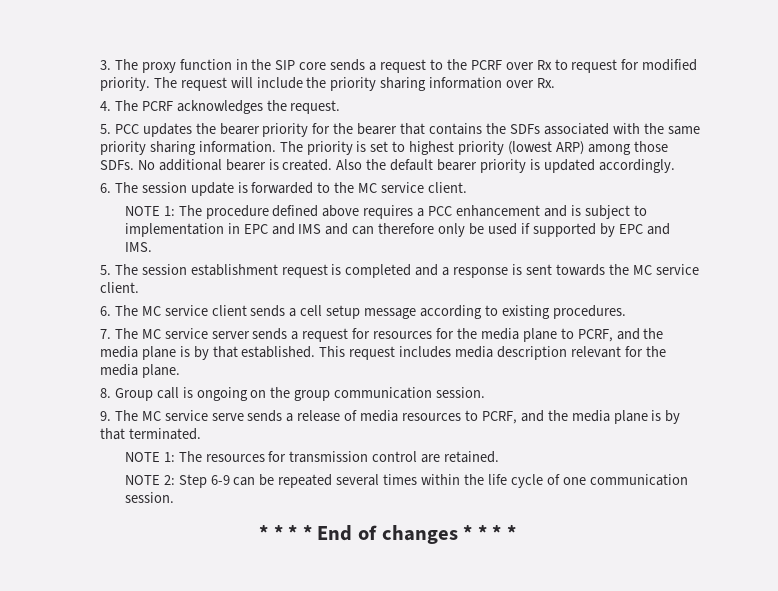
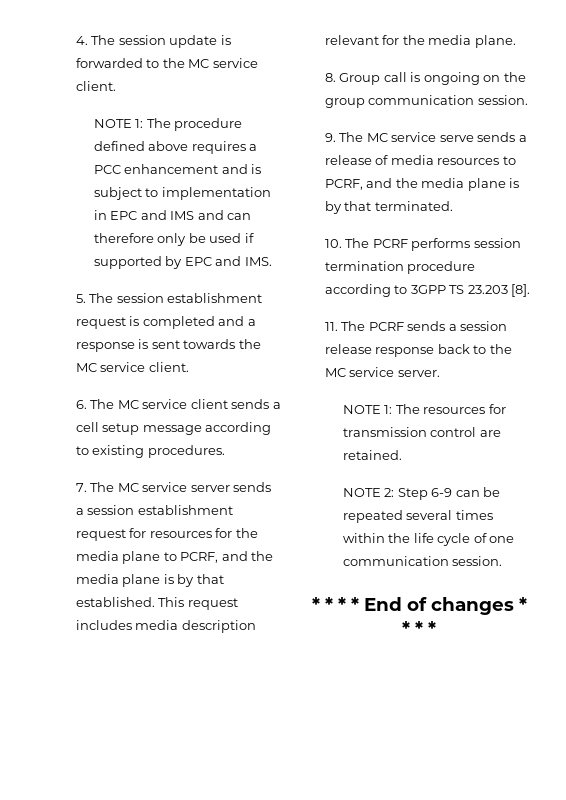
[99,59,698,73] [99,77,556,91] [99,100,341,114] [99,123,700,137] [99,141,668,155] [99,159,675,173] [99,183,111,193] 3. The proxy function in the SIP core sends a request to the PCRF over Rx to request for modified priority. The request will include the priority sharing information over Rx. // 4. The PCRF acknowledges the request. // 5. PCC updates the bearer priority for the bearer that contains the SDFs associated with the same priority sharing information. The priority is set to highest priority (lowest ARP) among those SDFs. No additional bearer is created. Also the default bearer priority is updated accordingly. // 6. -> [75,36,88,45] 4.
(299, 335) none -> [87,505,233,515] session establishment
(201, 434) none -> [324,238,521,251] [324,261,476,274] [324,284,531,297] [324,321,508,331] [324,344,512,357] [324,367,440,377] // 10. The PCRF performs session termination procedure according to 3GPP TS 23.203 [8]. // 11. The PCRF sends a session release response back to the MC service server.

